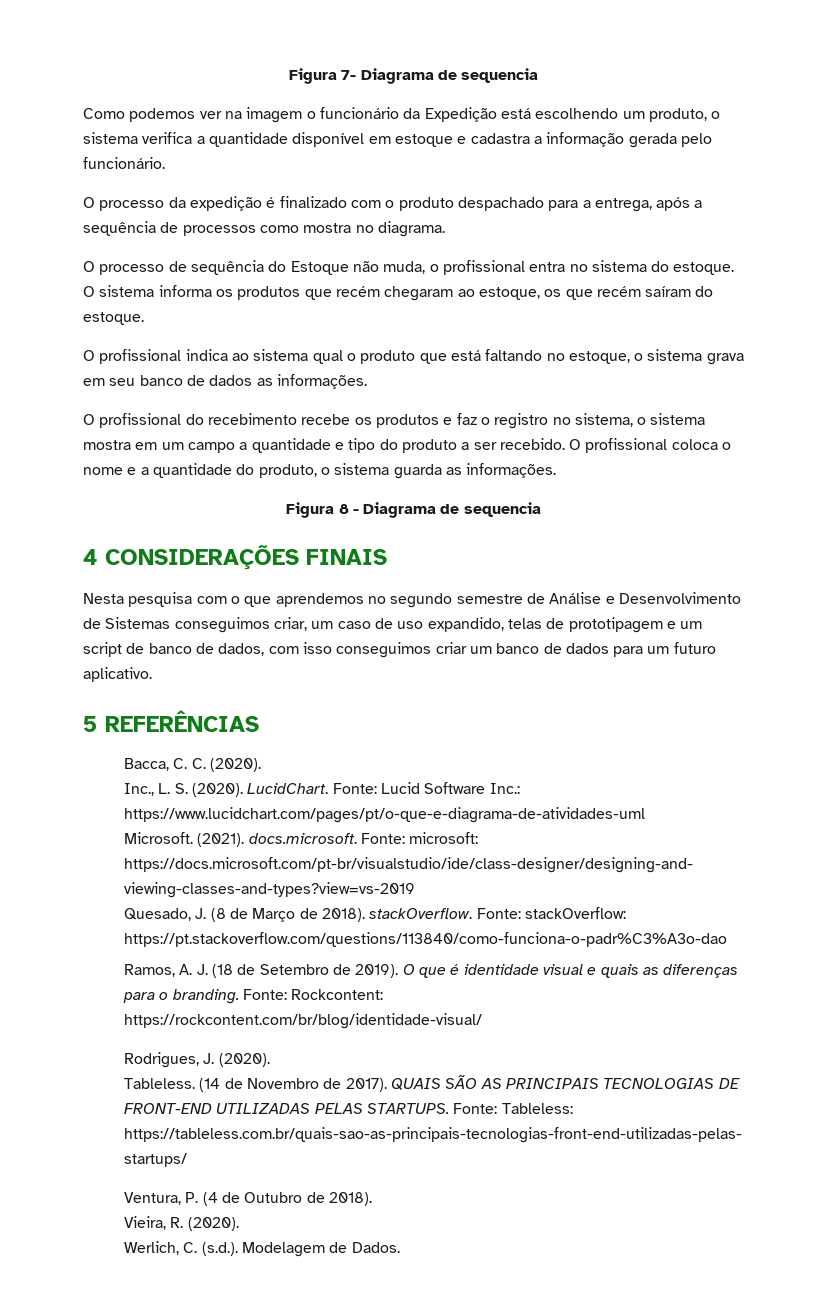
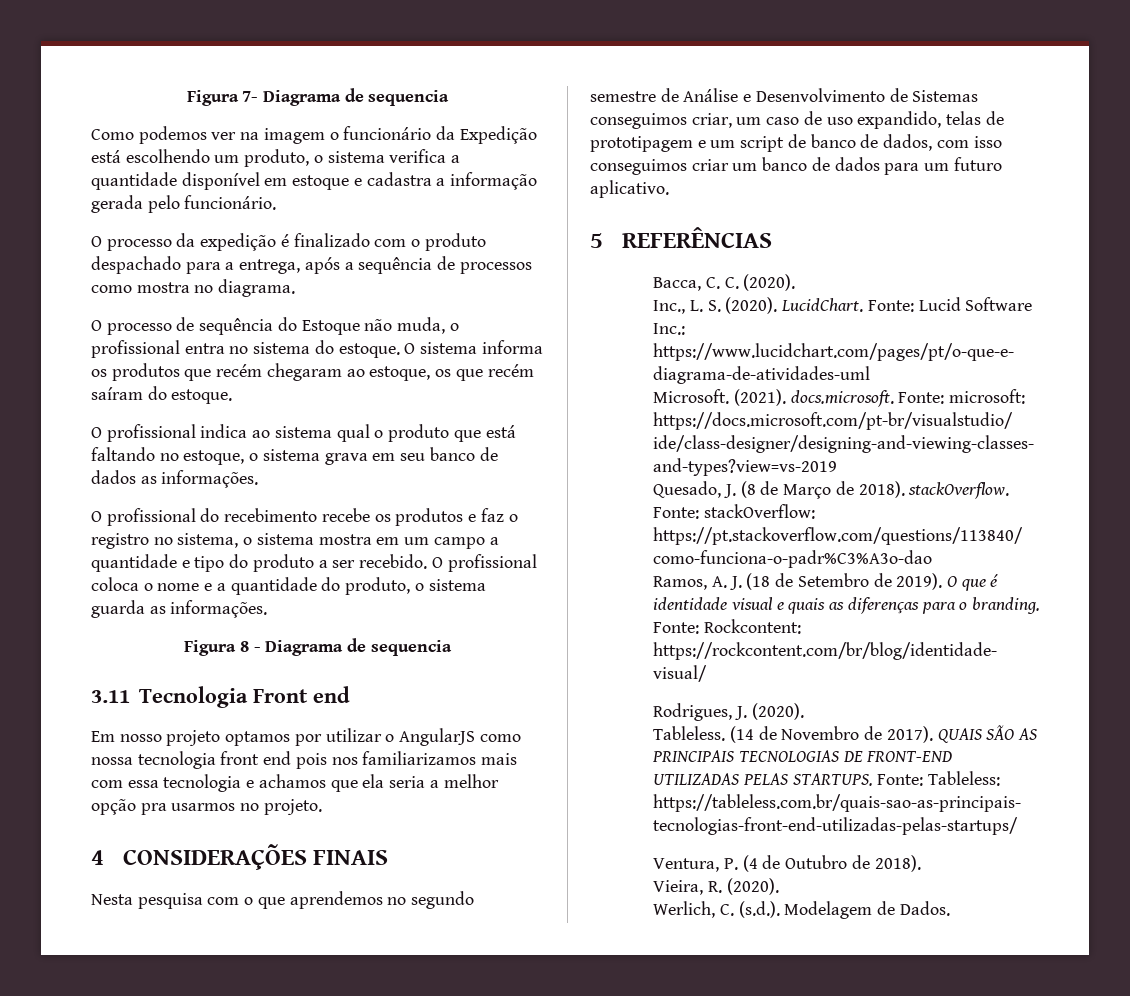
(541, 509) none -> [91,686,350,708] [91,728,521,746] [91,751,518,769] [91,774,499,792] [91,799,322,815] // 3.11 Tecnologia Front end // Em nosso projeto optamos por utilizar o AngularJS como nossa tecnologia front end pois nos familiarizamos mais com essa tecnologia e achamos que ela seria a melhor opção pra usarmos no projeto.

